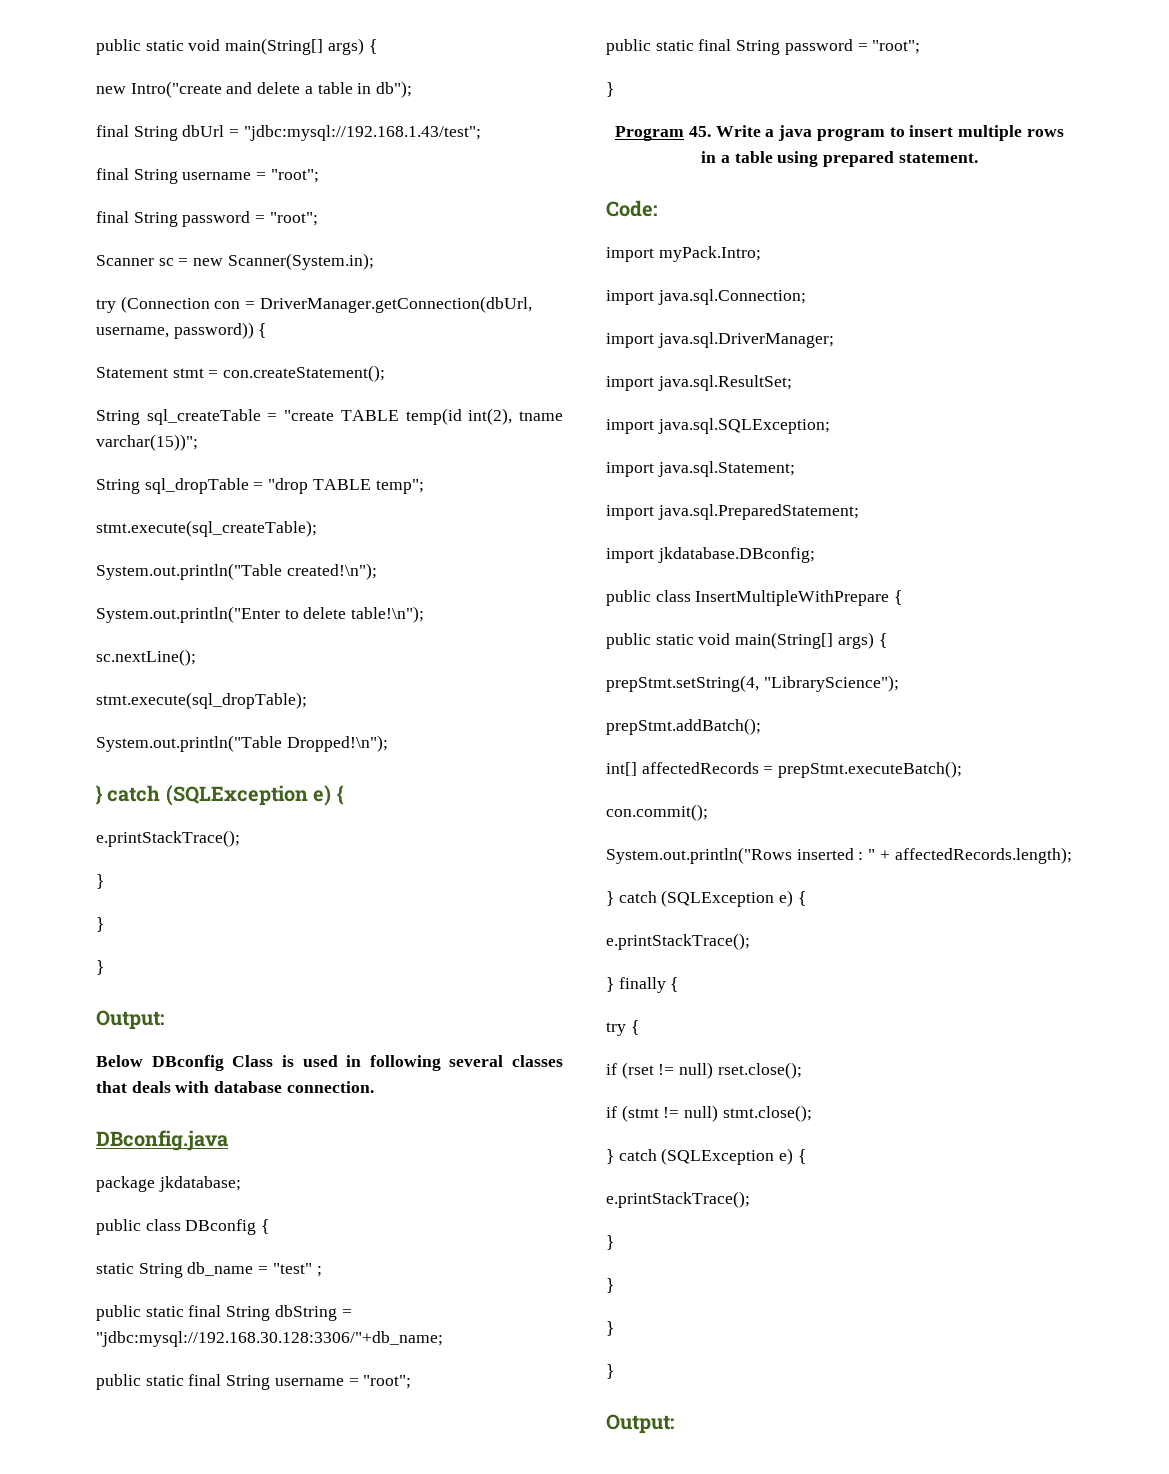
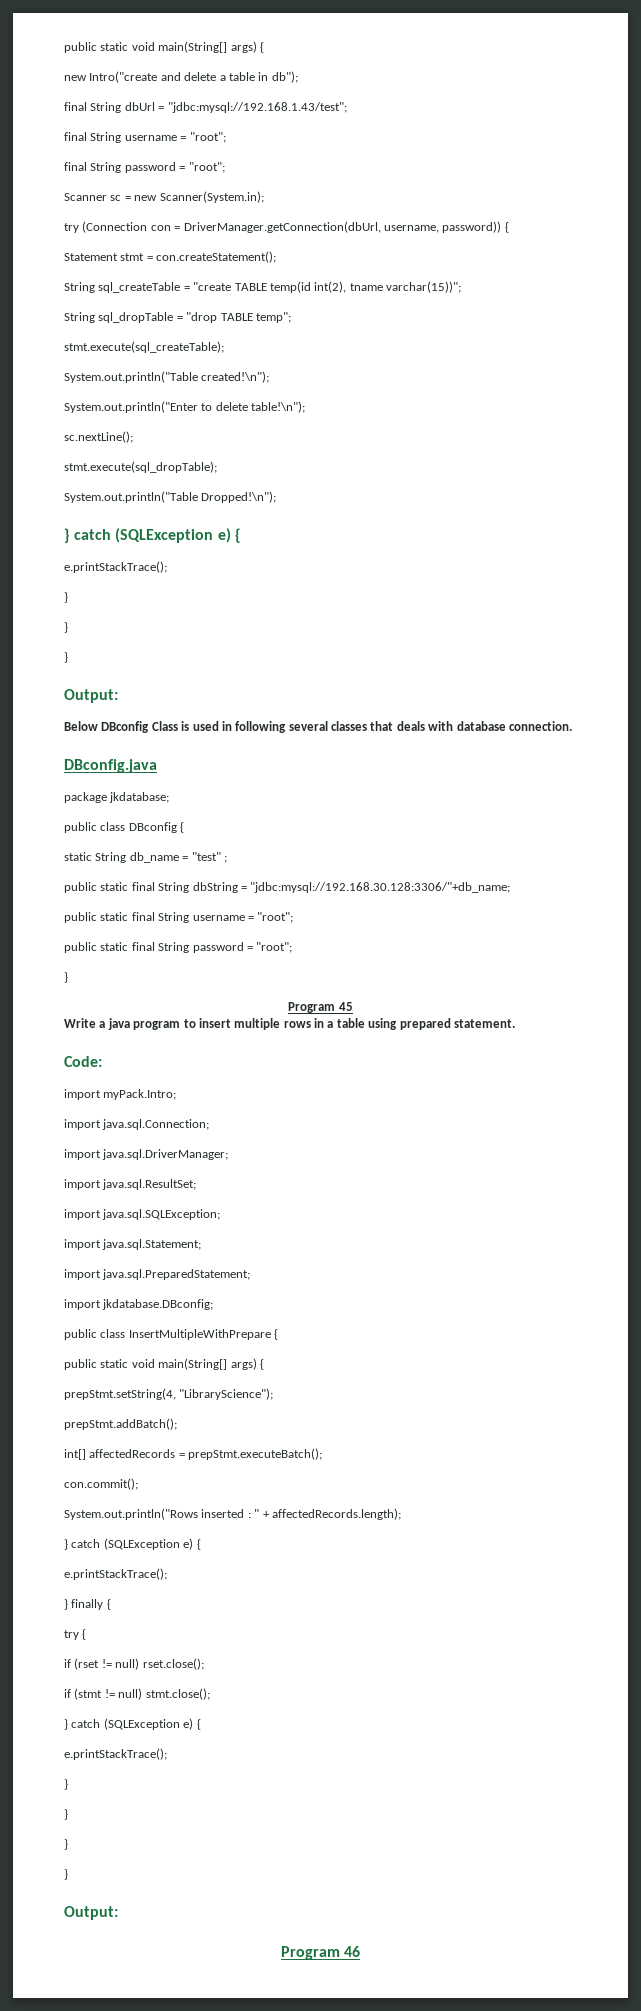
[688,126,711,137] 45. -> [338,1002,353,1011] 45 //
(674, 1424) none -> [280,1946,361,1960] // Program 46

